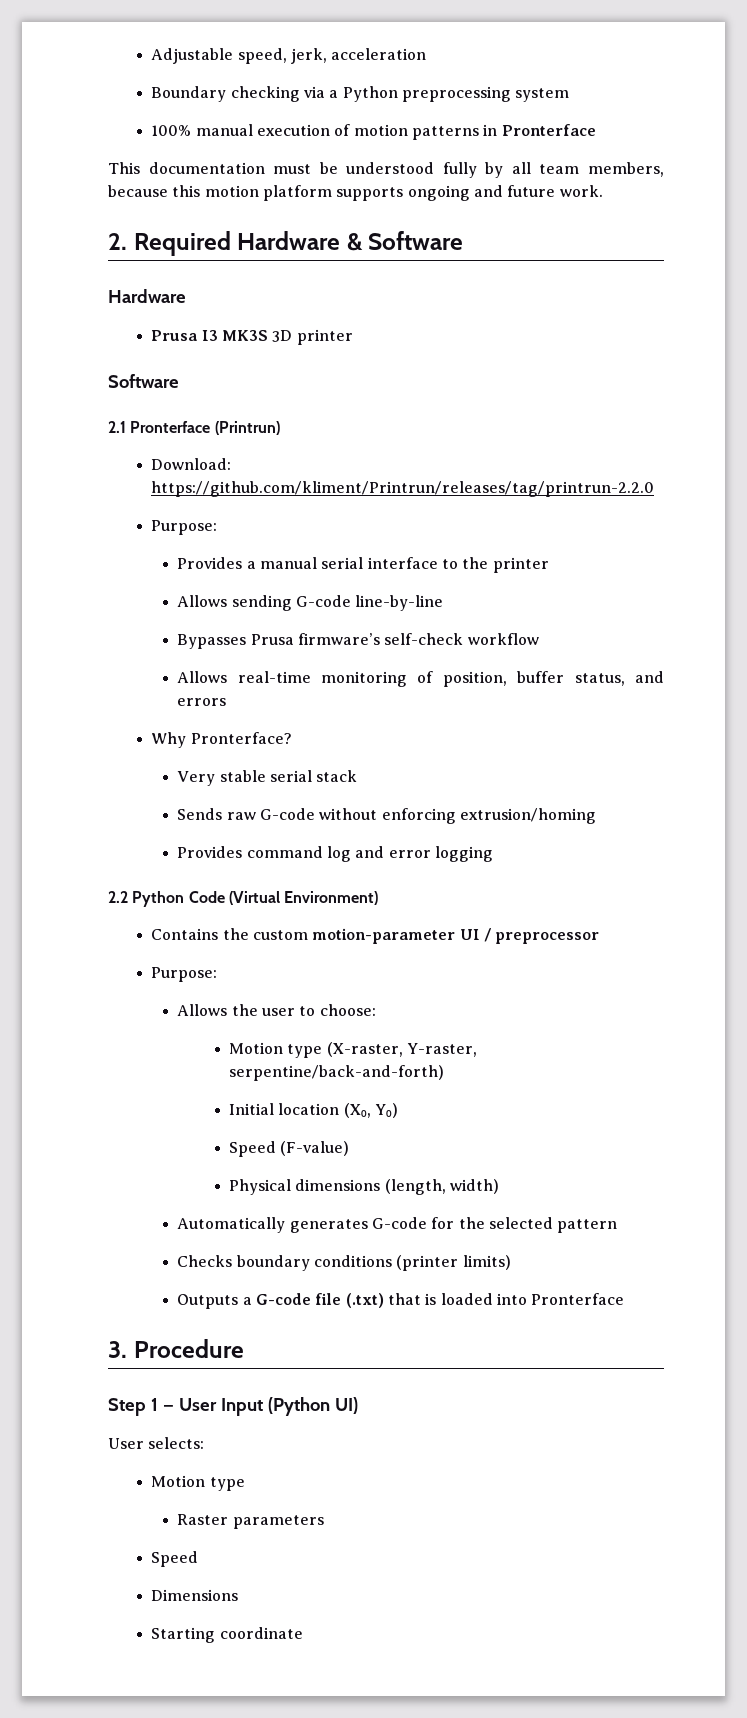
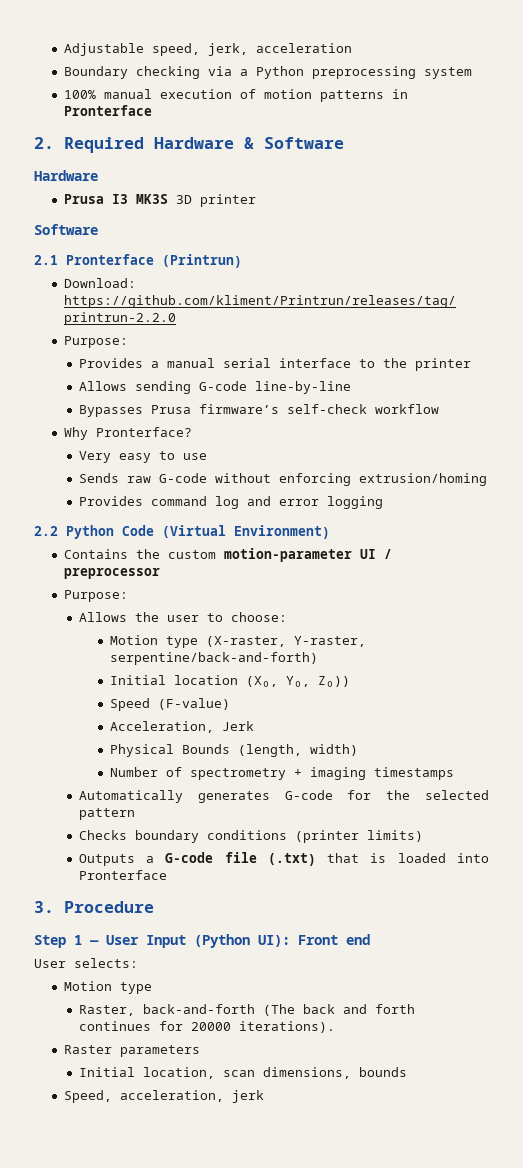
[108,162,664,178] [108,185,603,201] // This documentation must be understood fully by all team members, because this motion platform supports ongoing and future work. -> (152, 110) none
[177,671,664,687] [177,698,227,706] // Allows real-time monitoring of position, buffer status, and errors -> (439, 409) none
[219,770,358,782] stable serial stack -> [118,451,207,463] easy to use
[374,1103,398,1118] Y₀) -> [285,676,350,687] Y₀, Z₀))
(350, 1148) none -> [109,721,254,733] // Acceleration, Jerk
[295,1179,381,1191] dimensions -> [181,744,230,754] Bounds
(499, 1186) none -> [109,767,454,780] // Number of spectrometry + imaging timestamps
[334,1397,358,1414] UI) -> [258,934,370,947] UI): Front end
[177,1514,324,1529] [151,1551,199,1567] [151,1589,239,1601] [151,1627,303,1643] Raster parameters // Speed // Dimensions // Starting coordinate -> [78,1004,415,1016] [78,1021,335,1033] [63,1045,200,1057] [78,1067,407,1079] [63,1090,264,1103] Raster, back-and-forth (The back and forth continues for 20000 iterations). // Raster parameters // Initial location, scan dimensions, bounds // Speed, acceleration, jerk

